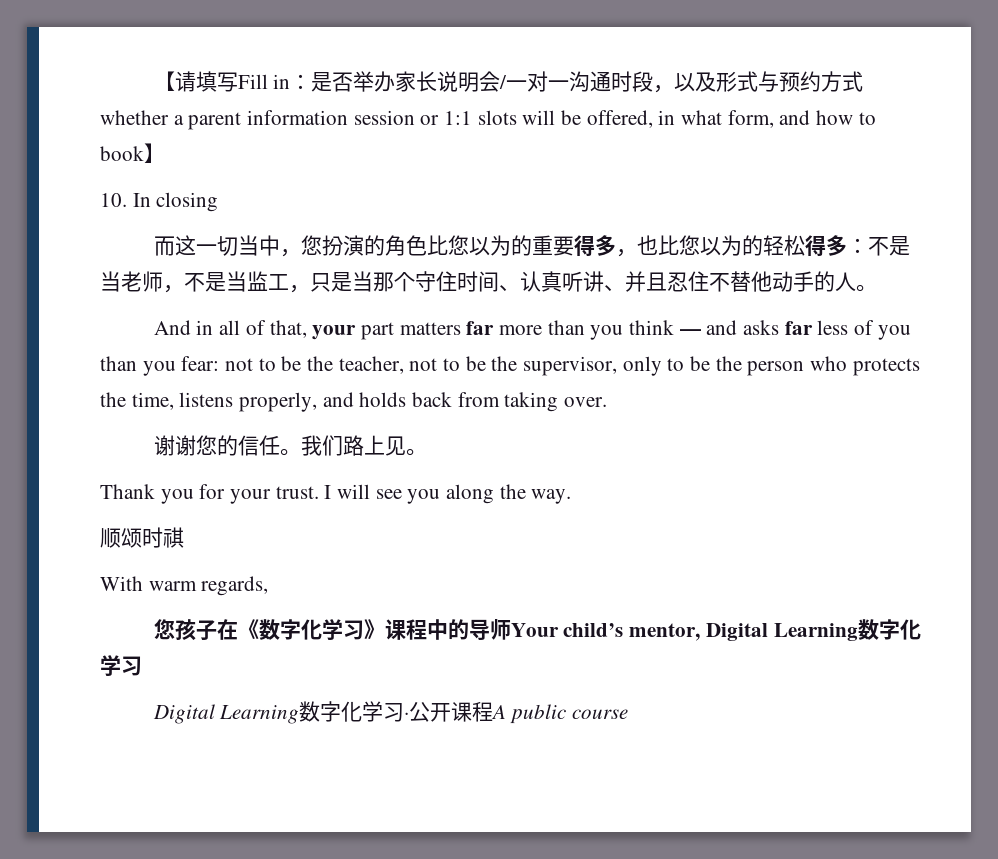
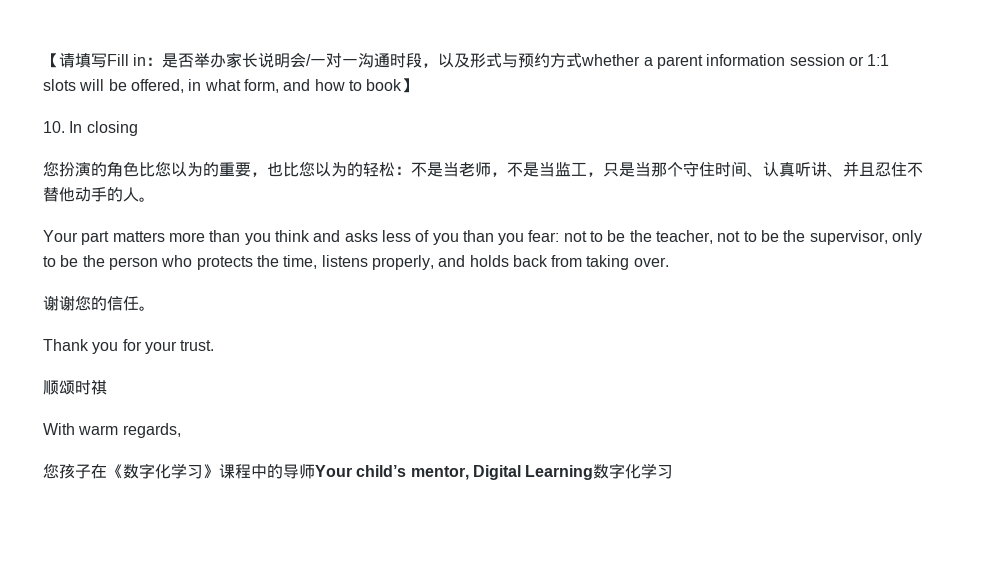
[153,235,301,257] 而这一切当中， -> (138, 128) none
[573,235,616,256] 得多 -> (251, 169) none
[804,235,847,256] 得多 -> (395, 169) none
[153,320,357,340] And in all of that, your -> [43,230,78,242] Your
[466,321,495,335] far -> (165, 236) none
[679,329,701,335] — -> (310, 236) none
[784,321,813,335] far -> (378, 236) none
[300,435,427,456] 我们路上见。 -> (155, 308) none
[324,484,572,504] I will see you along the way. -> (215, 345) none
[152,701,628,724] // Digital Learning数字化学习·公开课程A public course -> (674, 472) none

